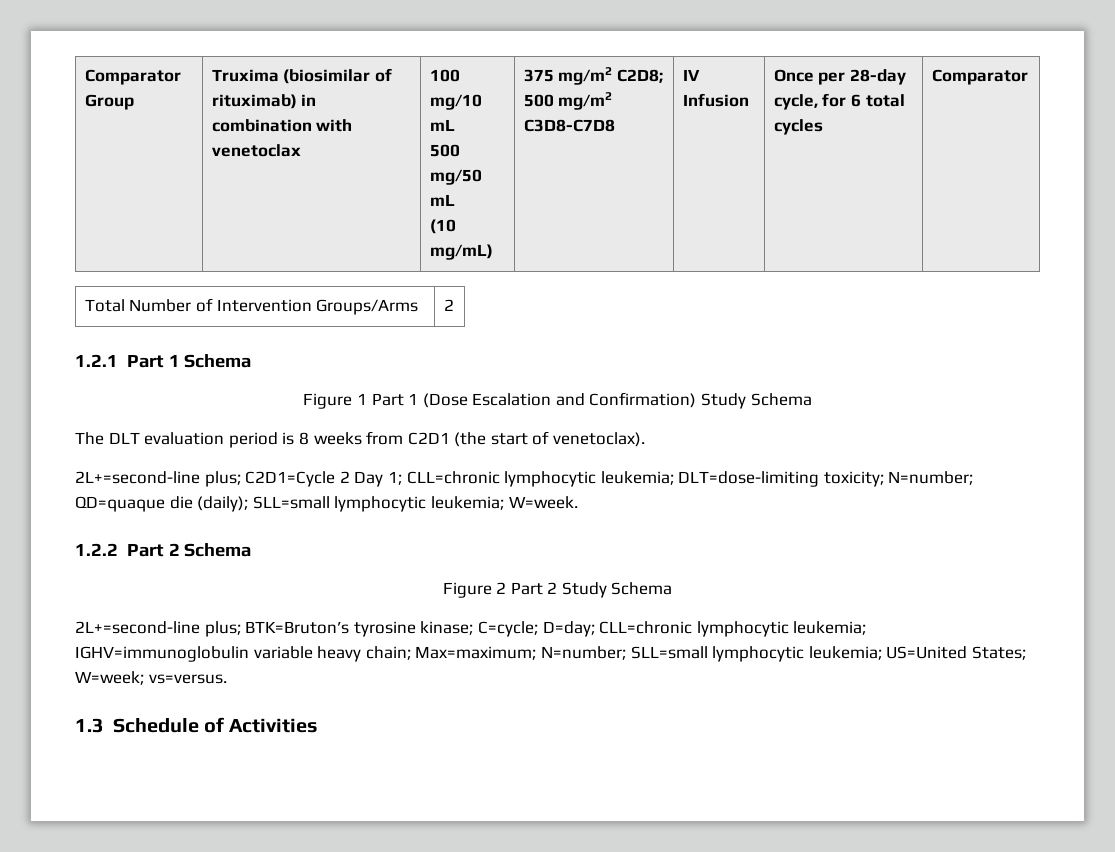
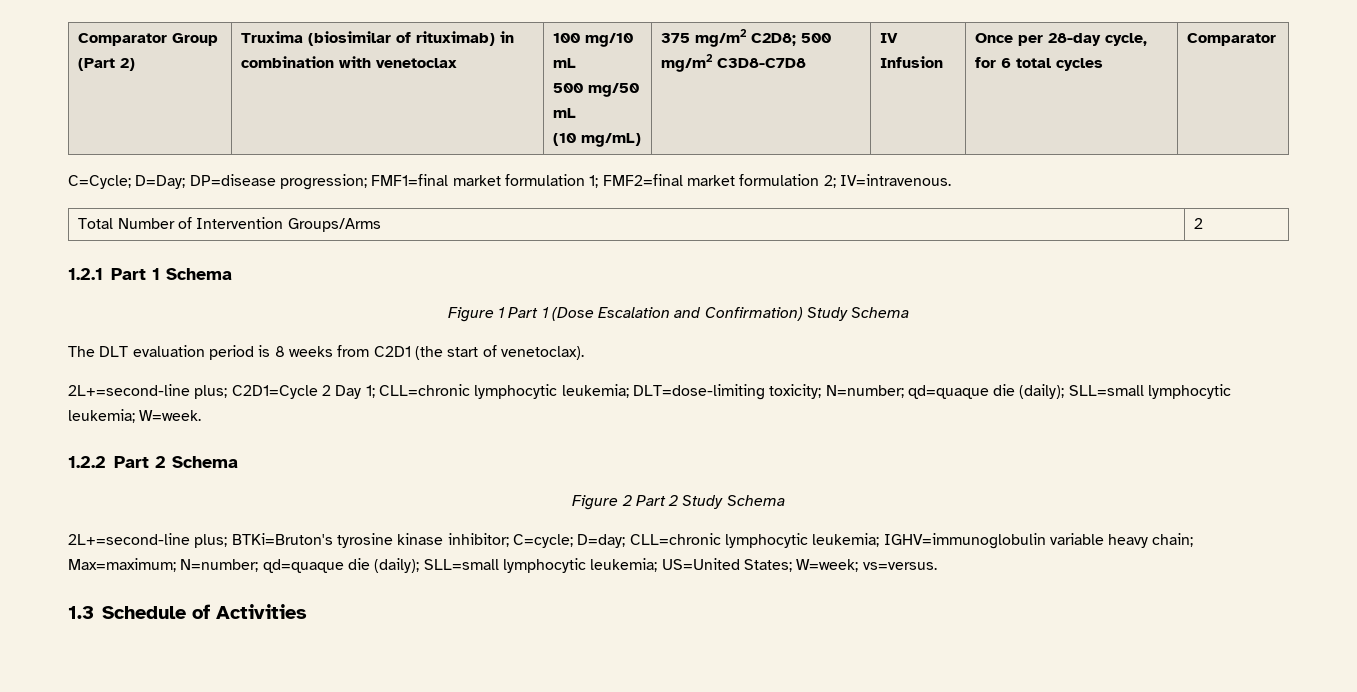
(134, 102) none -> [78,58,136,71] (Part 2)
(1028, 77) none -> [68,174,951,190] // C=Cycle; D=Day; DP=disease progression; FMF1=final market formulation 1; FMF2=final market formulation 2; IV=intravenous.
[75,496,165,512] QD=quaque -> [907,385,989,399] qd=quaque
[245,621,474,637] BTK=Bruton’s tyrosine kinase; -> [231,533,509,548] BTKi=Bruton's tyrosine kinase inhibitor;
(626, 653) none -> [262,558,420,573] qd=quaque die (daily);

